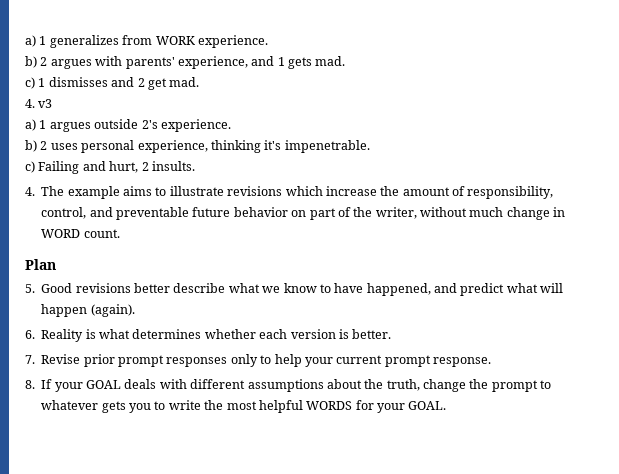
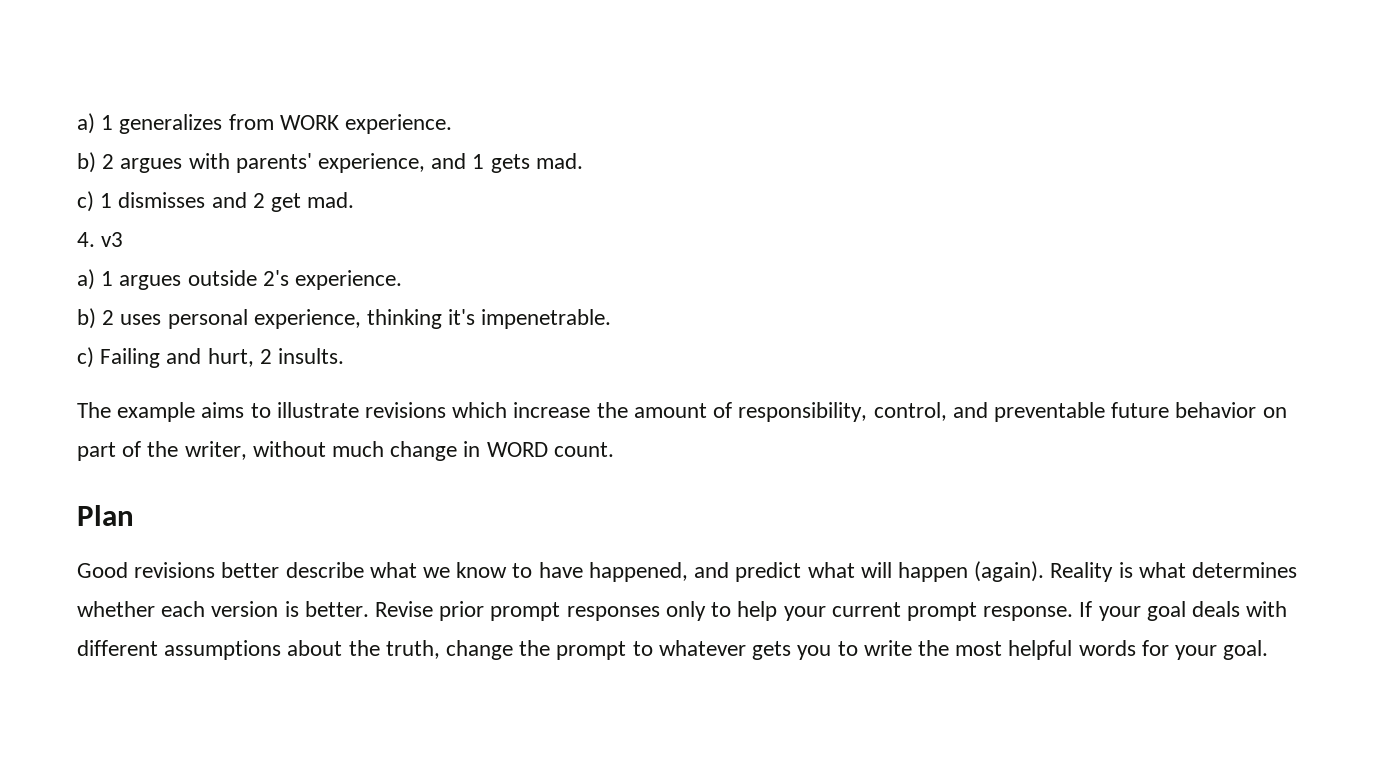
[25,187,35,196] 4. -> (345, 356) none
[25,284,35,293] 5. -> (134, 515) none
[25,330,35,339] // 6. -> (1045, 571) none
[25,355,35,364] // 7. -> (369, 609) none
[25,380,35,389] // 8. -> (1074, 613) none
[86,380,121,389] GOAL -> [1146,601,1186,621] goal
[306,401,353,410] WORDS -> [1078,640,1136,656] words
[408,401,447,410] GOAL. -> [1223,640,1269,660] goal.

